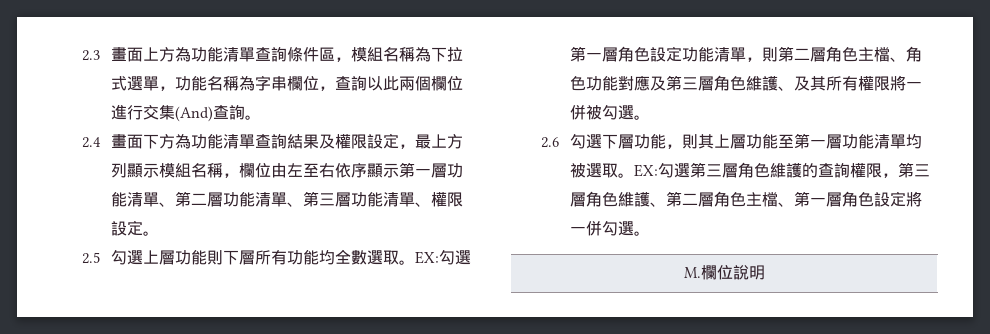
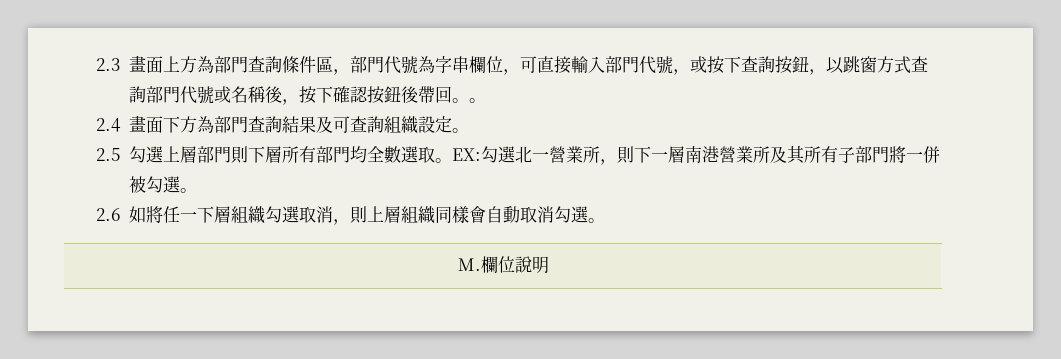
[191,47,256,62] 功能清單 -> [213,56,248,73] 部門
[351,47,464,62] [111,75,464,91] [111,104,246,122] 模組名稱為下拉式選單，功能名稱為字串欄位，查詢以此兩個欄位進行交集(And)查詢 -> [349,56,928,75] [128,86,469,105] 部門代號為字串欄位，可直接輸入部門代號，或按下查詢按鈕，以跳窗方式查詢部門代號或名稱後，按下確認按鈕後帶回。
[191,134,256,149] 功能清單 -> [213,116,248,133] 部門
[335,133,464,149] [111,162,464,178] [111,191,464,207] 權限設定，最上方列顯示模組名稱，欄位由左至右依序顯示第一層功能清單、第二層功能清單、第三層功能清單、權限 -> [332,116,418,133] 可查詢組織
[175,250,208,265] 功能 -> [196,146,231,163] 部門
[287,250,320,265] 功能 -> [315,146,350,163] 部門
[570,46,923,62] [570,75,795,91] 第一層角色設定功能清單，則第二層角色主檔、角色功能對應及第三層角色維護、 -> [514,146,770,165] 北一營業所，則下一層南港營業所
[858,76,891,91] 權限 -> [837,146,889,163] 子部門
[570,133,923,149] [570,162,931,178] [570,191,923,207] [570,221,603,236] 勾選下層功能，則其上層功能至第一層功能清單均被選取。EX:勾選第三層角色維護的查詢權限，第三層角色維護、第二層角色主檔、第一層角色設定將一併 -> [128,206,554,225] 如將任一下層組織勾選取消，則上層組織同樣會自動取消

